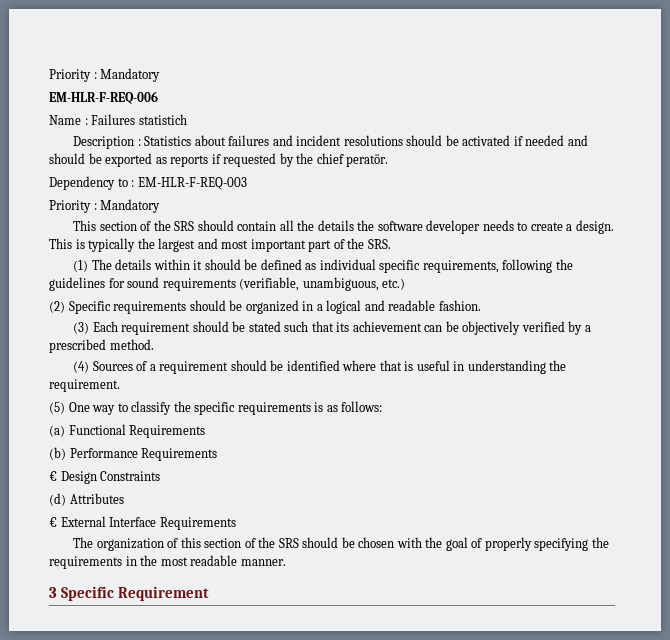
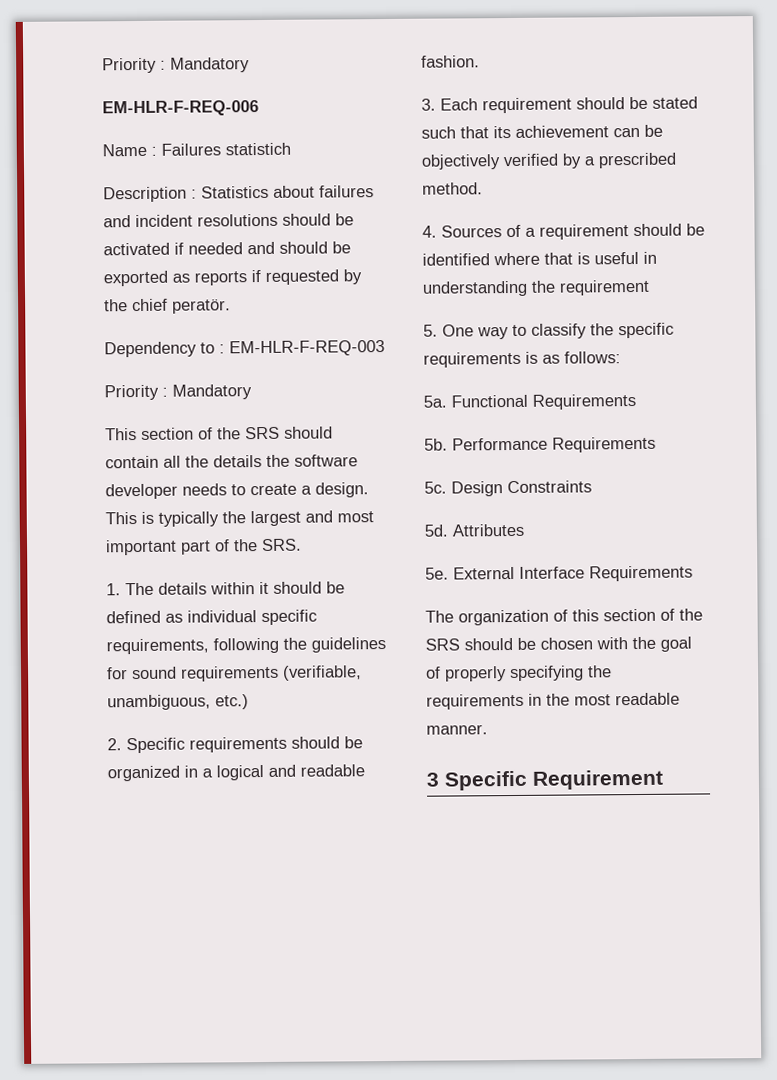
[73,260,89,272] (1) -> [106,583,121,596] 1.
[49,301,65,313] (2) -> [107,738,122,751] 2.
[73,322,90,334] (3) -> [421,98,436,111] 3.
[73,361,90,373] (4) -> [422,225,437,238] 4.
[49,379,120,392] [49,402,65,414] requirement. // (5) -> [559,279,650,296] [423,324,438,337] requirement // 5.
[49,425,65,437] (a) -> [423,395,447,408] 5a.
[49,447,66,460] (b) -> [424,438,448,451] 5b.
[49,471,57,481] € -> [424,481,447,494] 5c.
[49,493,66,506] (d) -> [424,524,448,537] 5d.
[49,517,57,527] € -> [425,567,449,580] 5e.

